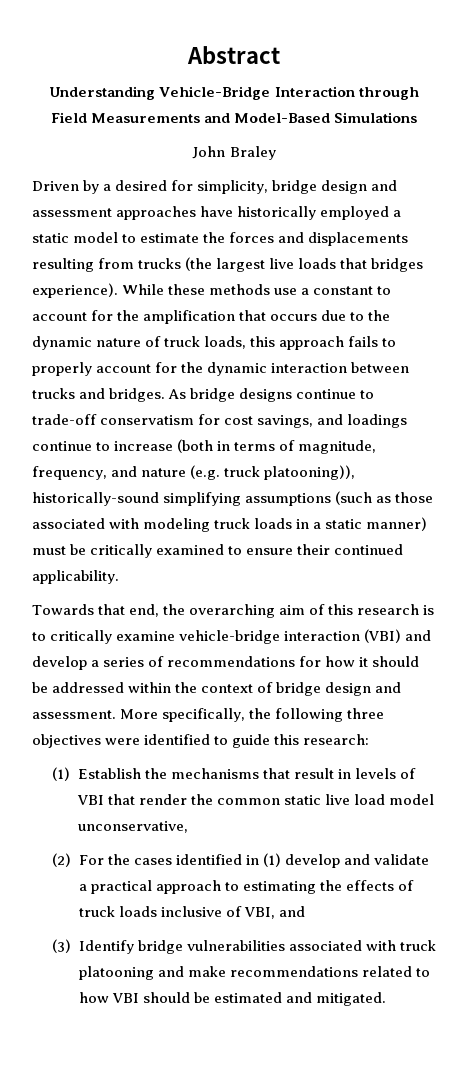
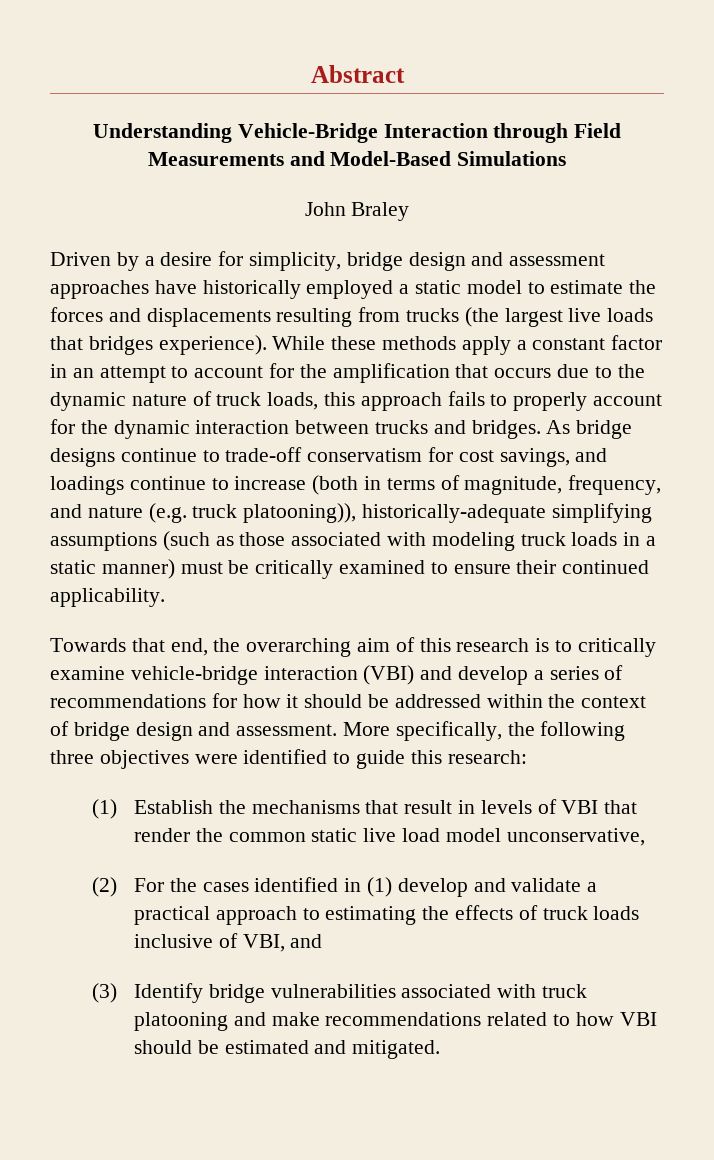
[115,180,168,191] desired -> [160,252,213,266] desire
[274,288,298,295] use -> [461,336,511,355] apply
(374, 290) none -> [611,335,663,350] [50,364,166,383] factor in an attempt
[32,492,159,506] historically-sound -> [362,504,547,523] historically-adequate

